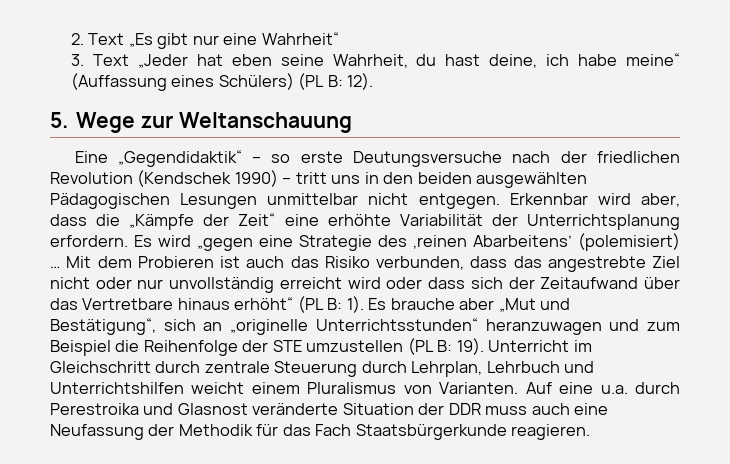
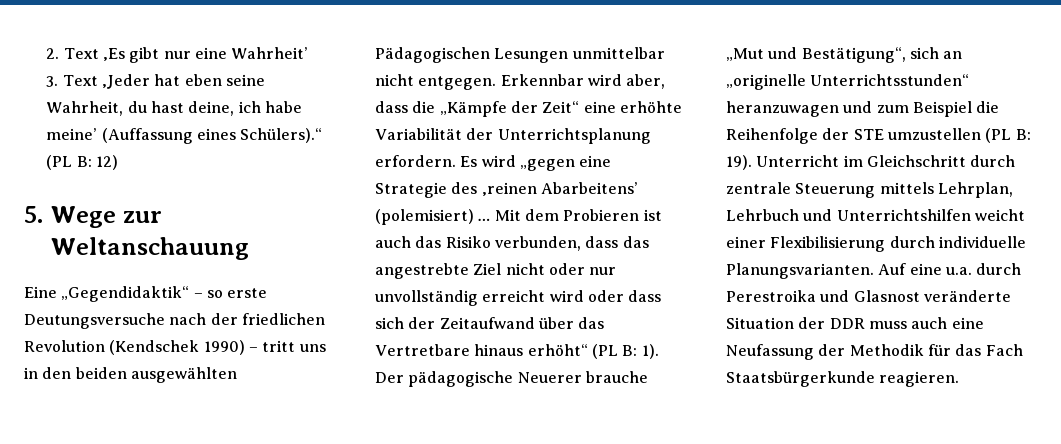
[128,33,153,47] „Es -> [103,48,126,61] ‚Es
[261,32,339,45] Wahrheit“ -> [231,47,309,59] Wahrheit’
[137,54,188,68] „Jeder -> [102,74,151,89] ‚Jeder
[625,53,680,66] meine“ -> [46,128,98,140] meine’
[218,73,374,90] Schülers) (PL B: 12). -> [240,128,323,143] [46,155,119,170] Schülers).“ (PL B: 12)
[368,298,495,310] Es brauche aber -> [375,371,648,387] Der pädagogische Neuerer brauche
[361,361,407,373] durch -> [879,182,934,194] mittels
[251,382,519,394] einem Pluralismus von Varianten. -> [726,236,1026,252] [726,263,874,279] einer Flexibilisierung durch individuelle Planungsvarianten.

